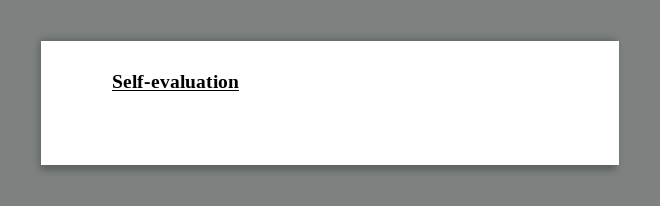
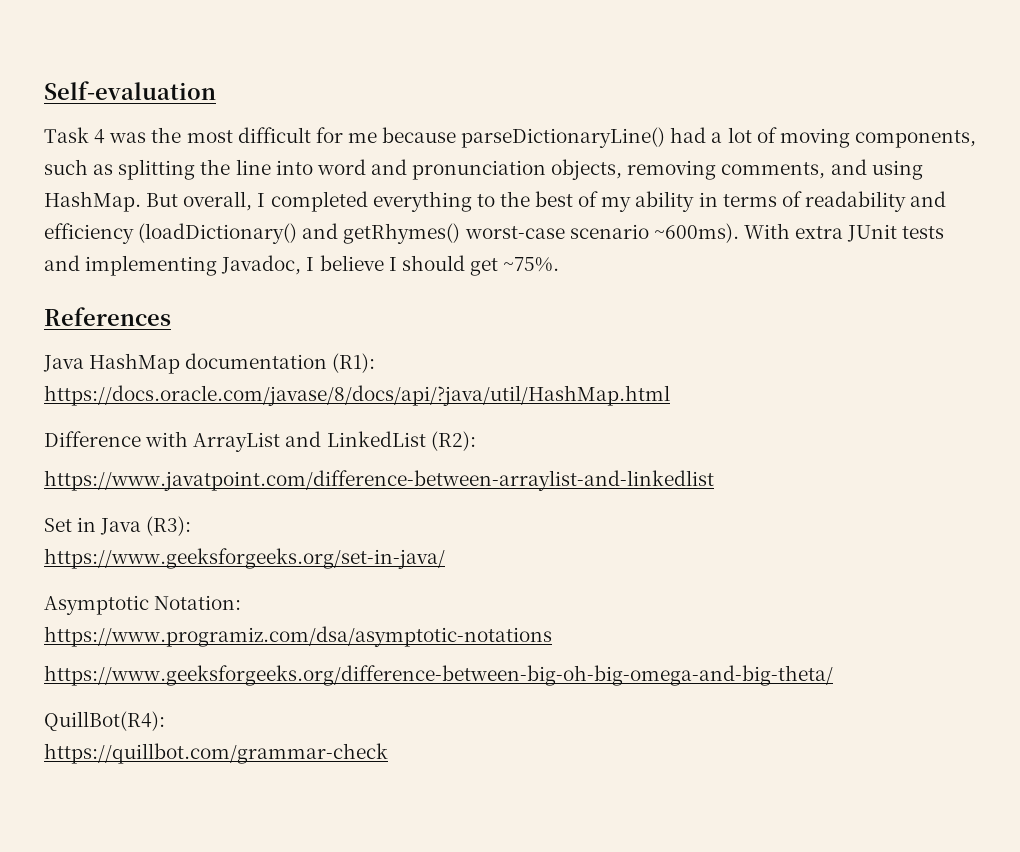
(239, 81) none -> [44,127,976,148] [44,159,923,180] [44,191,947,212] [44,223,945,244] [44,255,560,276] [44,307,171,326] [43,353,376,374] [44,385,670,406] [44,431,476,452] [44,470,714,491] [44,516,192,536] [44,548,445,569] [44,595,242,615] [44,626,552,647] [44,665,833,686] [44,711,165,731] [44,743,388,764] // Task 4 was the most difficult for me because parseDictionaryLine() had a lot of moving components, such as splitting the line into word and pronunciation objects, removing comments, and using HashMap. But overall, I completed everything to the best of my ability in terms of readability and efficiency (loadDictionary() and getRhymes() worst-case scenario ~600ms). With extra JUnit tests and implementing Javadoc, I believe I should get ~75%. // References // Java HashMap documentation (R1): https://docs.oracle.com/javase/8/docs/api/?java/util/HashMap.html // Difference with ArrayList and LinkedList (R2): // https://www.javatpoint.com/difference-between-arraylist-and-linkedlist // Set in Java (R3): // https://www.geeksforgeeks.org/set-in-java/ // Asymptotic Notation: // https://www.programiz.com/dsa/asymptotic-notations // https://www.geeksforgeeks.org/difference-between-big-oh-big-omega-and-big-theta/ // QuillBot(R4): // https://quillbot.com/grammar-check

